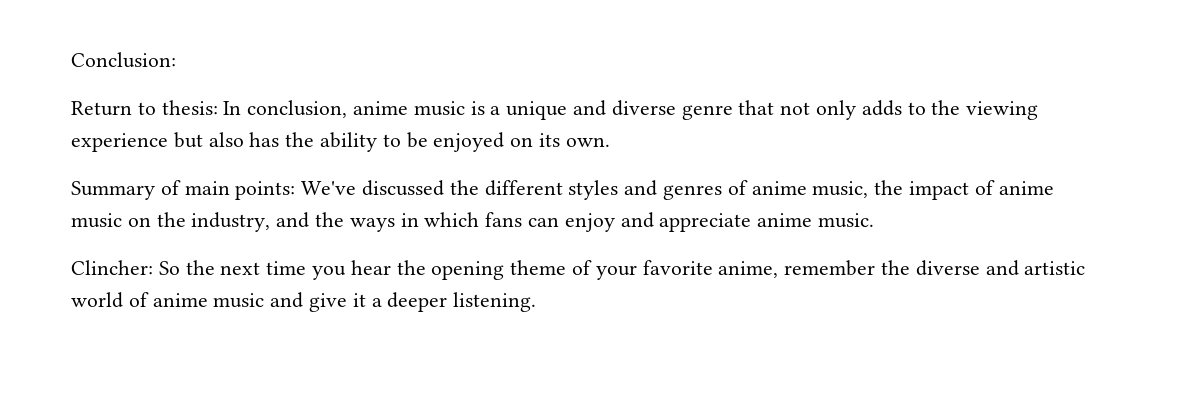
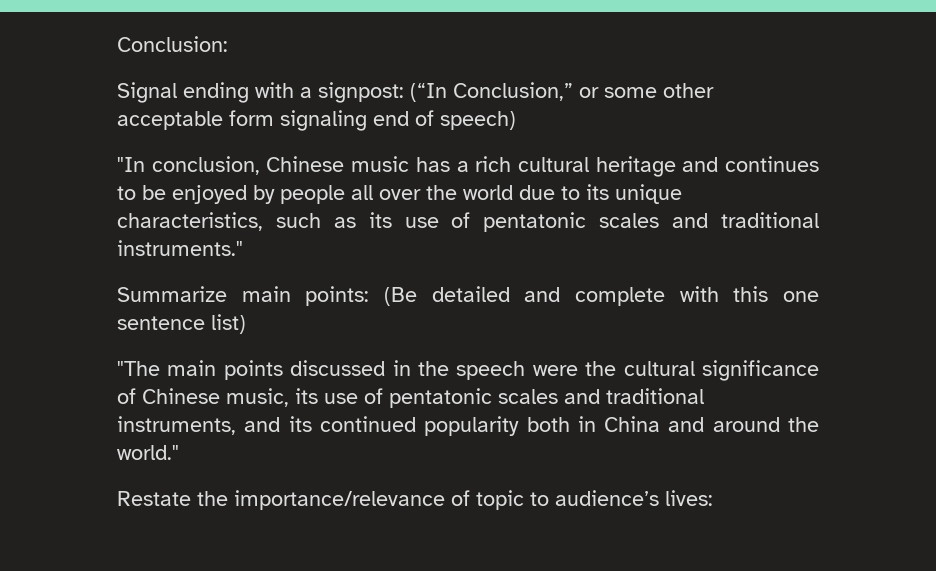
[71,100,1039,120] [71,132,610,152] [71,180,1054,200] [71,212,875,232] [71,260,1086,280] [71,292,537,312] Return to thesis: In conclusion, anime music is a unique and diverse genre that not only adds to the viewing experience but also has the ability to be enjoyed on its own. // Summary of main points: We've discussed the different styles and genres of anime music, the impact of anime music on the industry, and the ways in which fans can enjoy and appreciate anime music. // Clincher: So the next time you hear the opening theme of your favorite anime, remember the diverse and artistic world of anime music and give it a deeper listening. -> [117,82,714,103] [117,110,516,131] [117,156,819,177] [117,184,682,204] [117,212,820,232] [117,240,243,256] [117,286,819,306] [117,314,246,334] [117,360,819,381] [117,388,704,408] [117,416,819,436] [117,445,179,460] [117,490,713,510] Signal ending with a signpost: (“In Conclusion,” or some other acceptable form signaling end of speech) // "In conclusion, Chinese music has a rich cultural heritage and continues to be enjoyed by people all over the world due to its unique characteristics, such as its use of pentatonic scales and traditional instruments." // Summarize main points: (Be detailed and complete with this one sentence list) // "The main points discussed in the speech were the cultural significance of Chinese music, its use of pentatonic scales and traditional instruments, and its continued popularity both in China and around the world." // Restate the importance/relevance of topic to audience’s lives:

